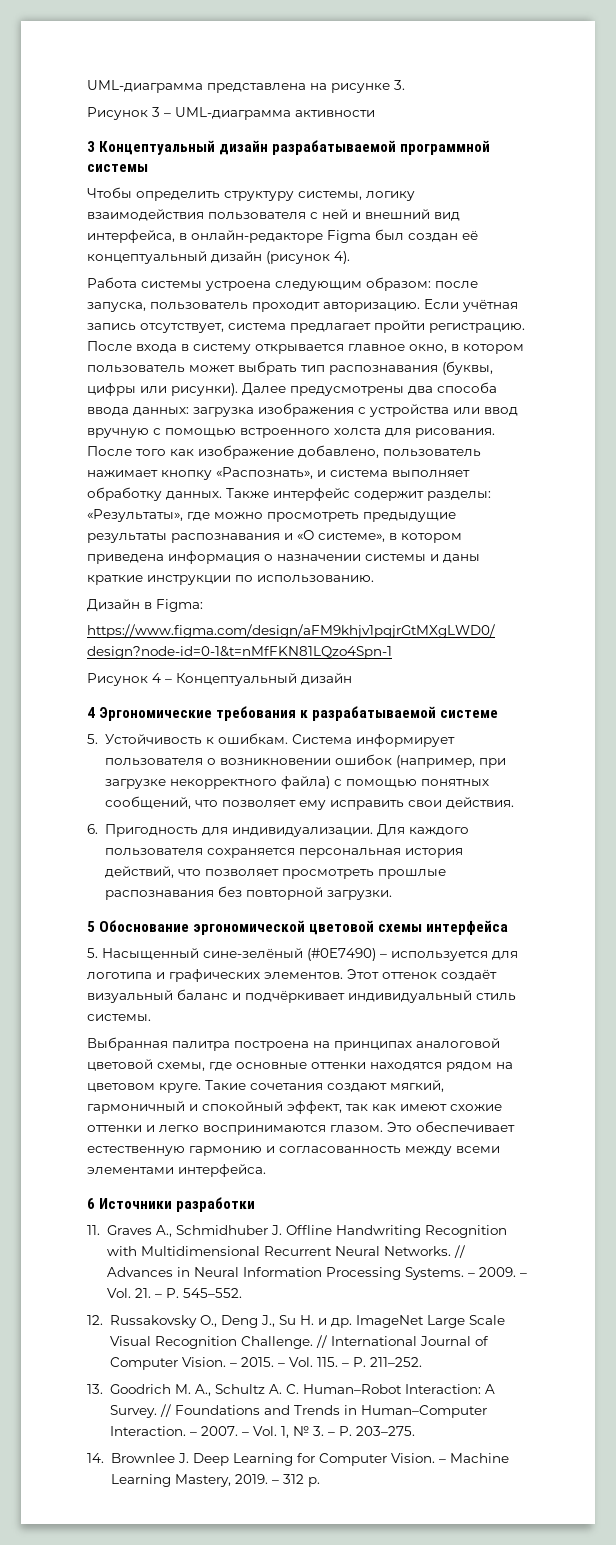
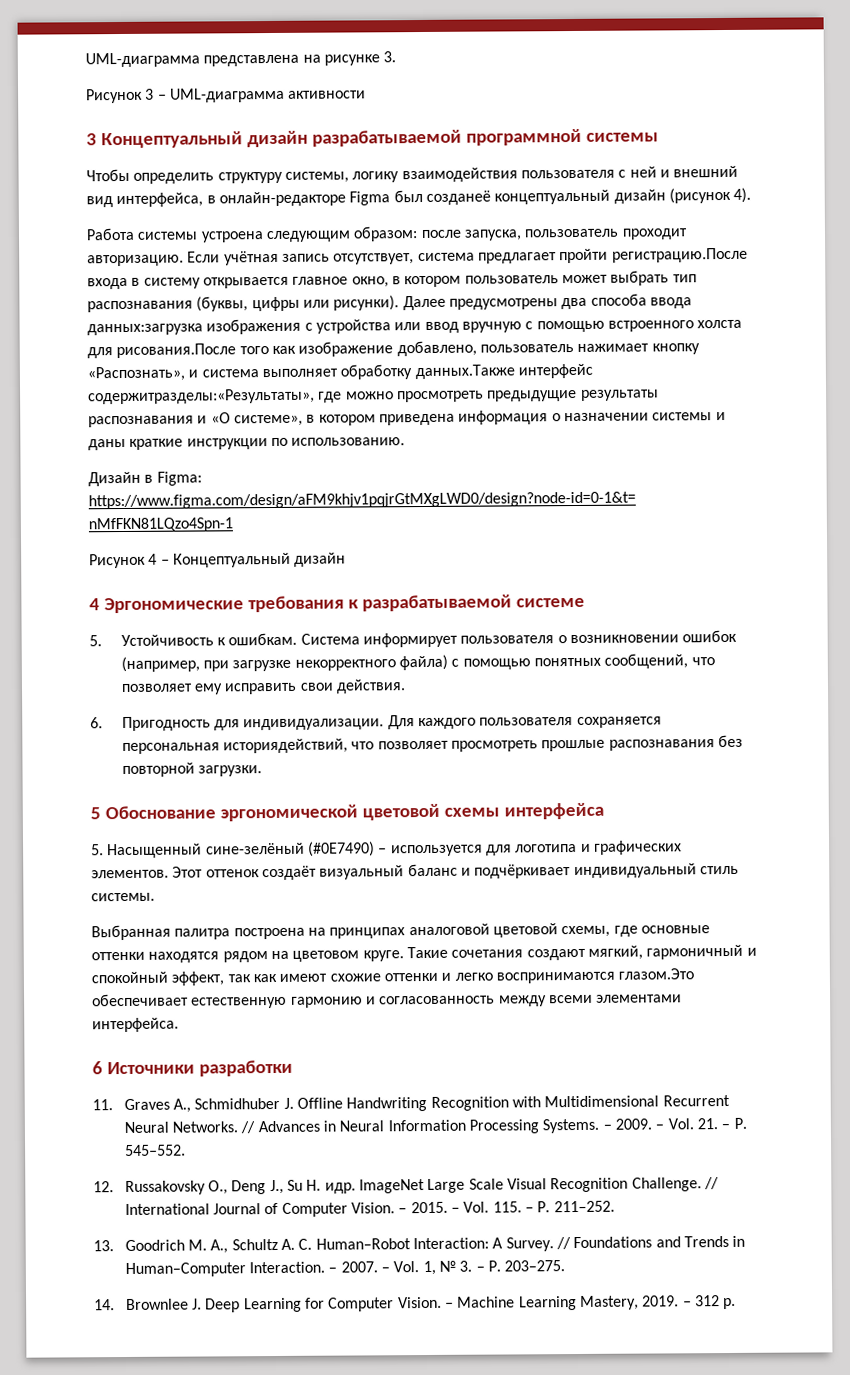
[408,230,478,242] создан её -> [425,190,491,205] созданеё
[429,323,525,333] [87,341,132,351] регистрацию. После -> [611,247,748,263] регистрацию.После
[133,407,254,417] данных: загрузка -> [87,323,203,336] данных:загрузка
[415,428,495,438] [87,446,132,456] рисования. После -> [116,343,237,359] рисования.После
[166,488,491,501] [87,509,183,522] данных. Также интерфейс содержит разделы: «Результаты», -> [414,363,593,380] [88,388,315,405] данных.Также интерфейс содержитразделы:«Результаты»,
[404,848,463,858] [104,866,174,878] история действий, -> [223,738,349,754] историядействий,
[330,1122,412,1132] глазом. Это -> [618,968,695,980] глазом.Это
[317,1318,352,1328] и др. -> [324,1182,356,1194] идр.

